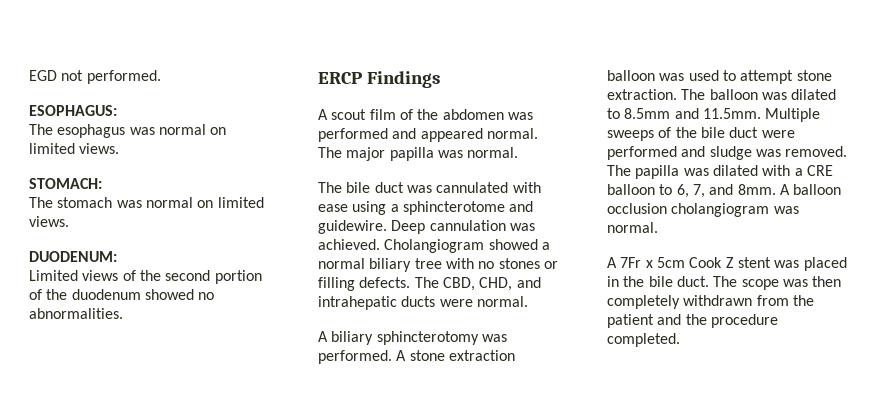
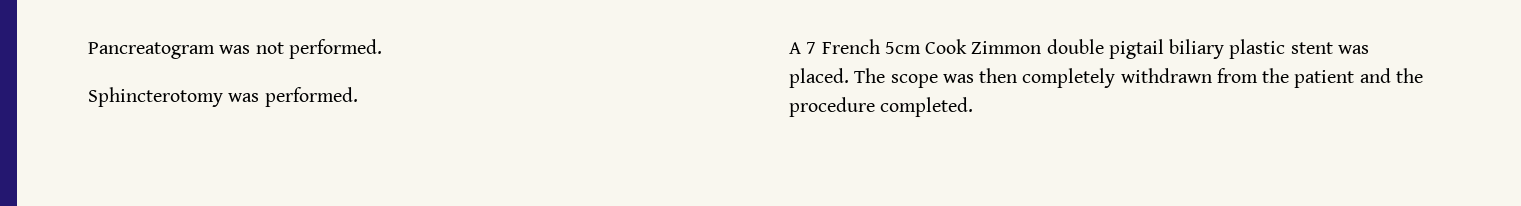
[29,70,57,81] EGD -> [88,42,251,59] Pancreatogram was
[29,105,117,116] [29,124,227,138] [29,143,120,154] [29,178,102,189] [29,197,264,208] [29,216,69,227] [29,251,117,262] [29,270,262,284] [29,289,215,300] [29,308,123,319] [318,71,441,88] [318,109,533,120] [318,128,538,142] [318,147,519,161] [318,182,541,193] [318,201,534,215] [318,220,535,234] [318,239,550,253] [318,258,558,272] [318,277,541,291] [318,296,528,310] [318,331,507,345] [318,350,515,364] [607,70,832,84] [607,89,837,100] [607,108,821,122] [607,127,795,141] [607,146,848,160] [607,165,833,179] [607,184,842,198] [607,203,799,217] [607,222,658,233] [607,257,847,271] [607,276,709,287] ESOPHAGUS: // The esophagus was normal on limited views. // STOMACH: // The stomach was normal on limited views. // DUODENUM: // Limited views of the second portion of the duodenum showed no abnormalities. // ERCP Findings // A scout film of the abdomen was performed and appeared normal. The major papilla was normal. // The bile duct was cannulated with ease using a sphincterotome and guidewire. Deep cannulation was achieved. Cholangiogram showed a normal biliary tree with no stones or filling defects. The CBD, CHD, and intrahepatic ducts were normal. // A biliary sphincterotomy was performed. A stone extraction balloon was used to attempt stone extraction. The balloon was dilated to 8.5mm and 11.5mm. Multiple sweeps of the bile duct were performed and sludge was removed. The papilla was dilated with a CRE balloon to 6, 7, and 8mm. A balloon occlusion cholangiogram was normal. // A 7Fr x 5cm Cook Z stent was placed in the bile duct. -> [88,87,358,107] [789,39,1369,59] [789,68,849,88] Sphincterotomy was performed. // A 7 French 5cm Cook Zimmon double pigtail biliary plastic stent was placed.

